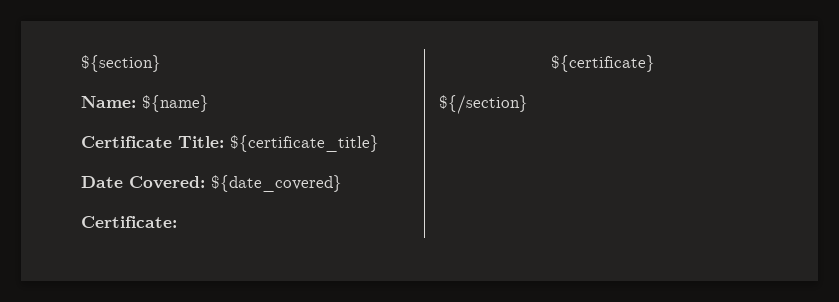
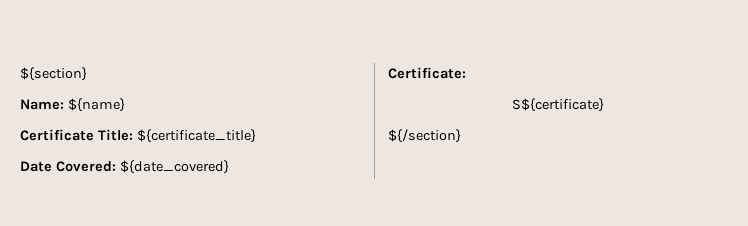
[550,55,655,72] ${certificate} -> [512,98,604,112] S${certificate}

